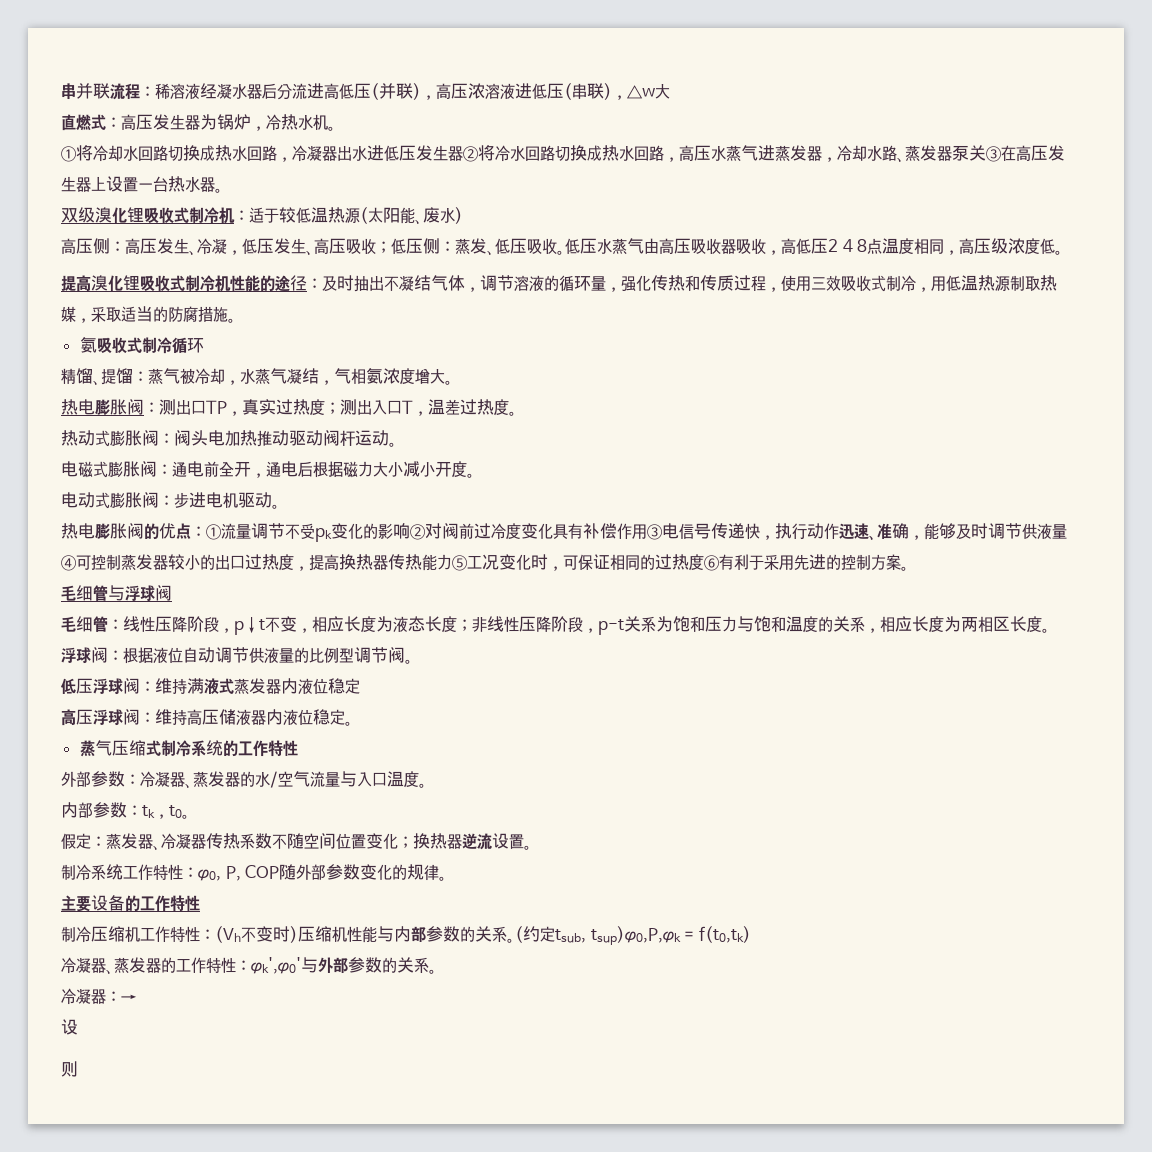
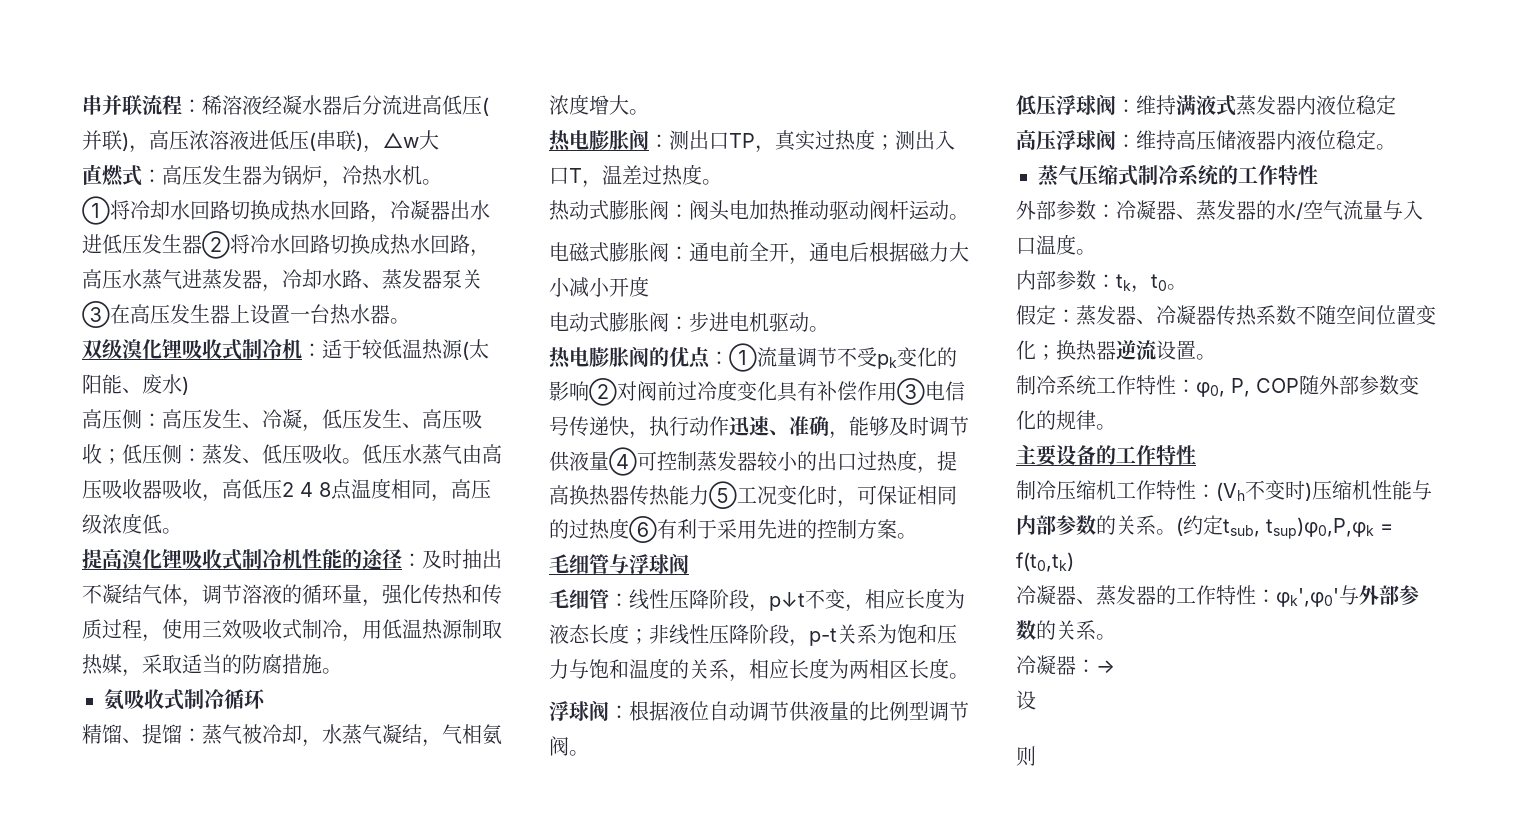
[467,473,475,478] 。 -> (649, 286) none

